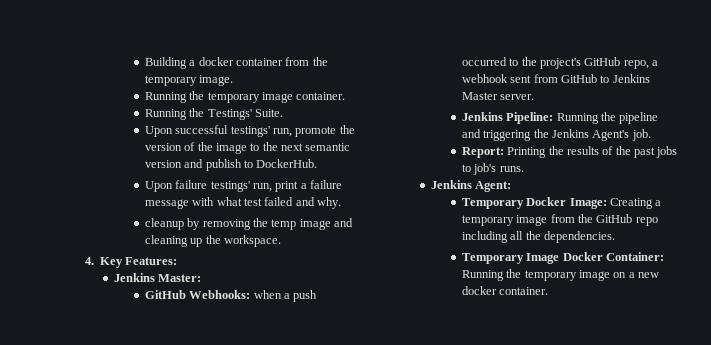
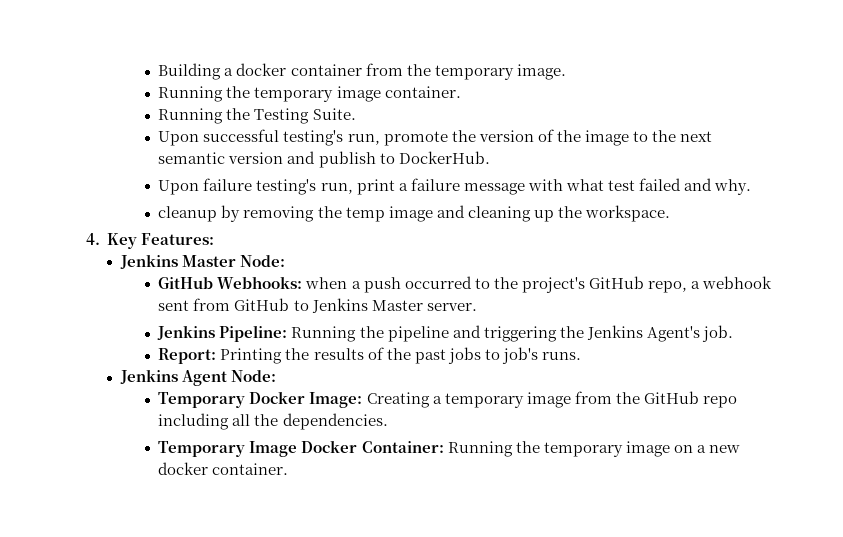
[207,109,252,120] Testings' -> [254,108,310,124] Testing
[230,126,270,137] testings' -> [283,130,344,146] testing's
[210,181,250,192] testings' -> [256,179,317,195] testing's
[158,274,202,282] Master: -> [181,255,286,267] Master Node:
[475,181,512,192] Agent: -> [181,370,277,386] Agent Node:

